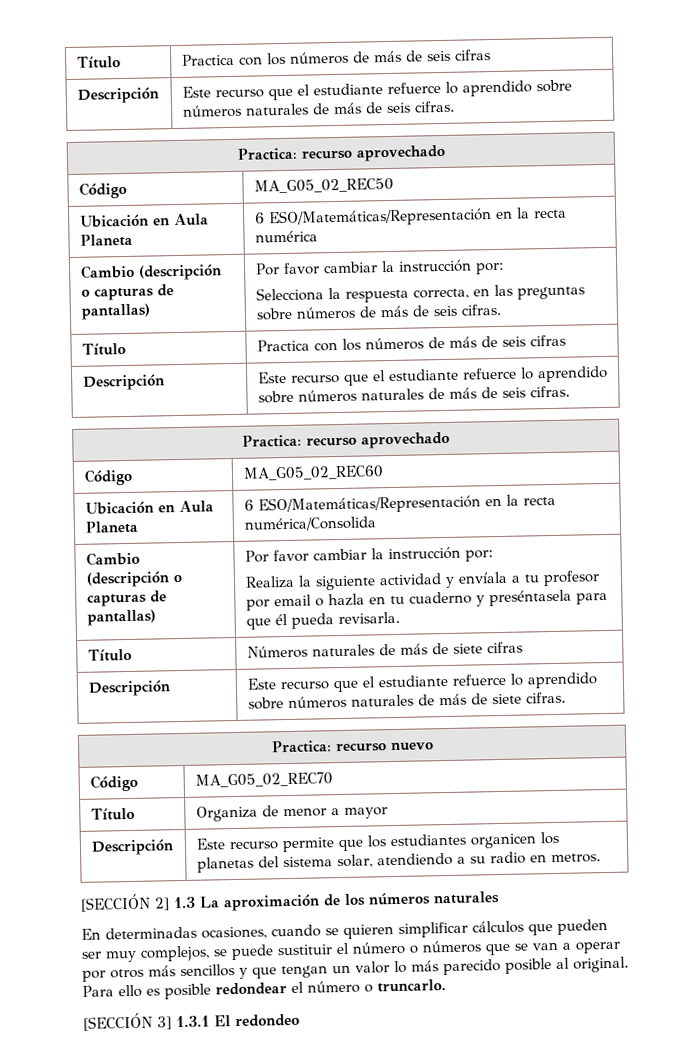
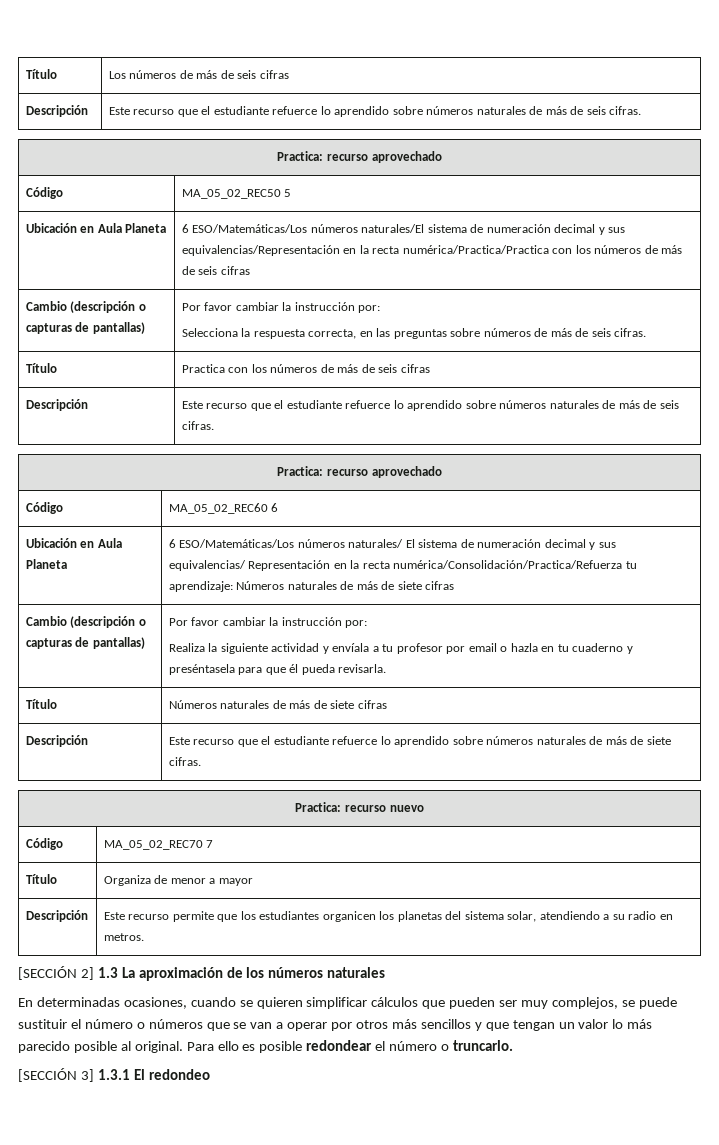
[76,56,121,69] [181,52,286,66] Título | Practica con los -> [25,69,57,79] [108,71,126,79] Título | Los
[253,177,394,194] [79,213,209,228] [79,233,133,247] [254,207,567,228] [254,230,318,243] MA_G05_02_REC50 // Ubicación en Aula Planeta | 6 ESO/Matemáticas/Representación en la recta numérica -> [181,189,292,199] [25,223,167,233] [181,224,626,235] [181,245,683,256] [181,266,250,275] MA_05_02_REC50 5 // Ubicación en Aula Planeta | 6 ESO/Matemáticas/Los números naturales/El sistema de numeración decimal y sus equivalencias/Representación en la recta numérica/Practica/Practica con los números de más de seis cifras
[242,465,384,481] [84,500,214,515] [84,520,139,534] [243,494,556,515] [243,516,377,532] MA_G05_02_REC60 // Ubicación en Aula Planeta | 6 ESO/Matemáticas/Representación en la recta numérica/Consolida -> [168,503,279,514] [25,538,122,548] [25,559,67,569] [168,539,616,550] [168,560,637,571] [168,581,455,592] MA_05_02_REC60 6 // Ubicación en Aula Planeta | 6 ESO/Matemáticas/Los números naturales/ El sistema de numeración decimal y sus equivalencias/ Representación en la recta numérica/Consolidación/Practica/Refuerza tu aprendizaje: Números naturales de más de siete cifras
[194,772,333,788] MA_G05_02_REC70 -> [103,840,214,850] MA_05_02_REC70 7

